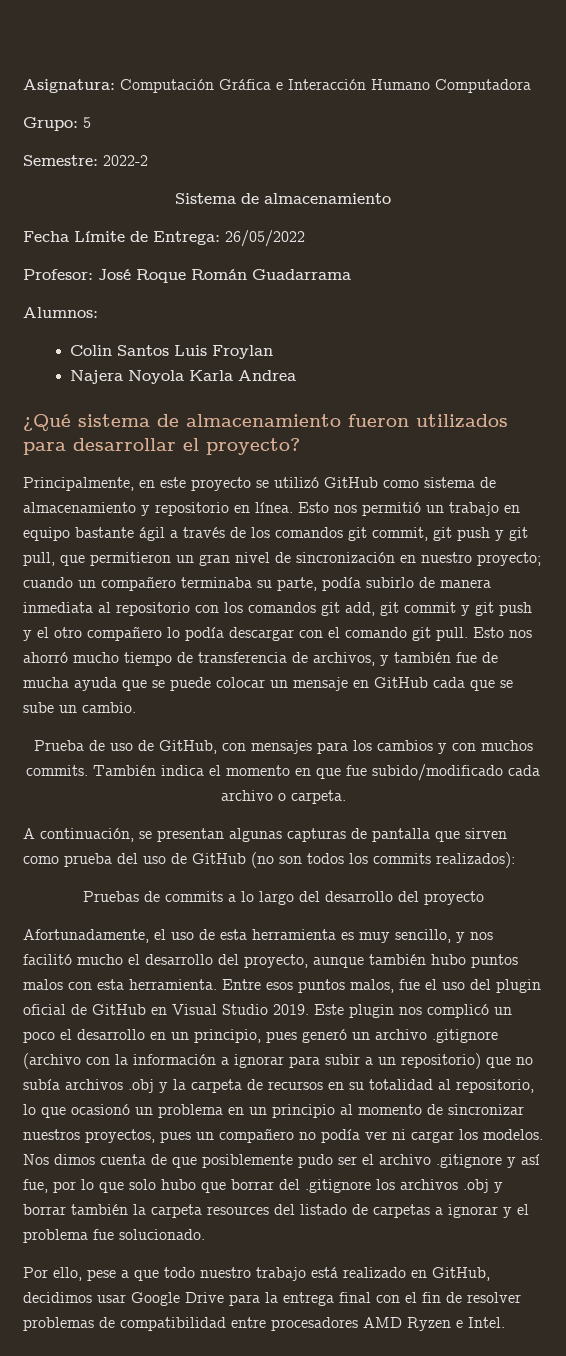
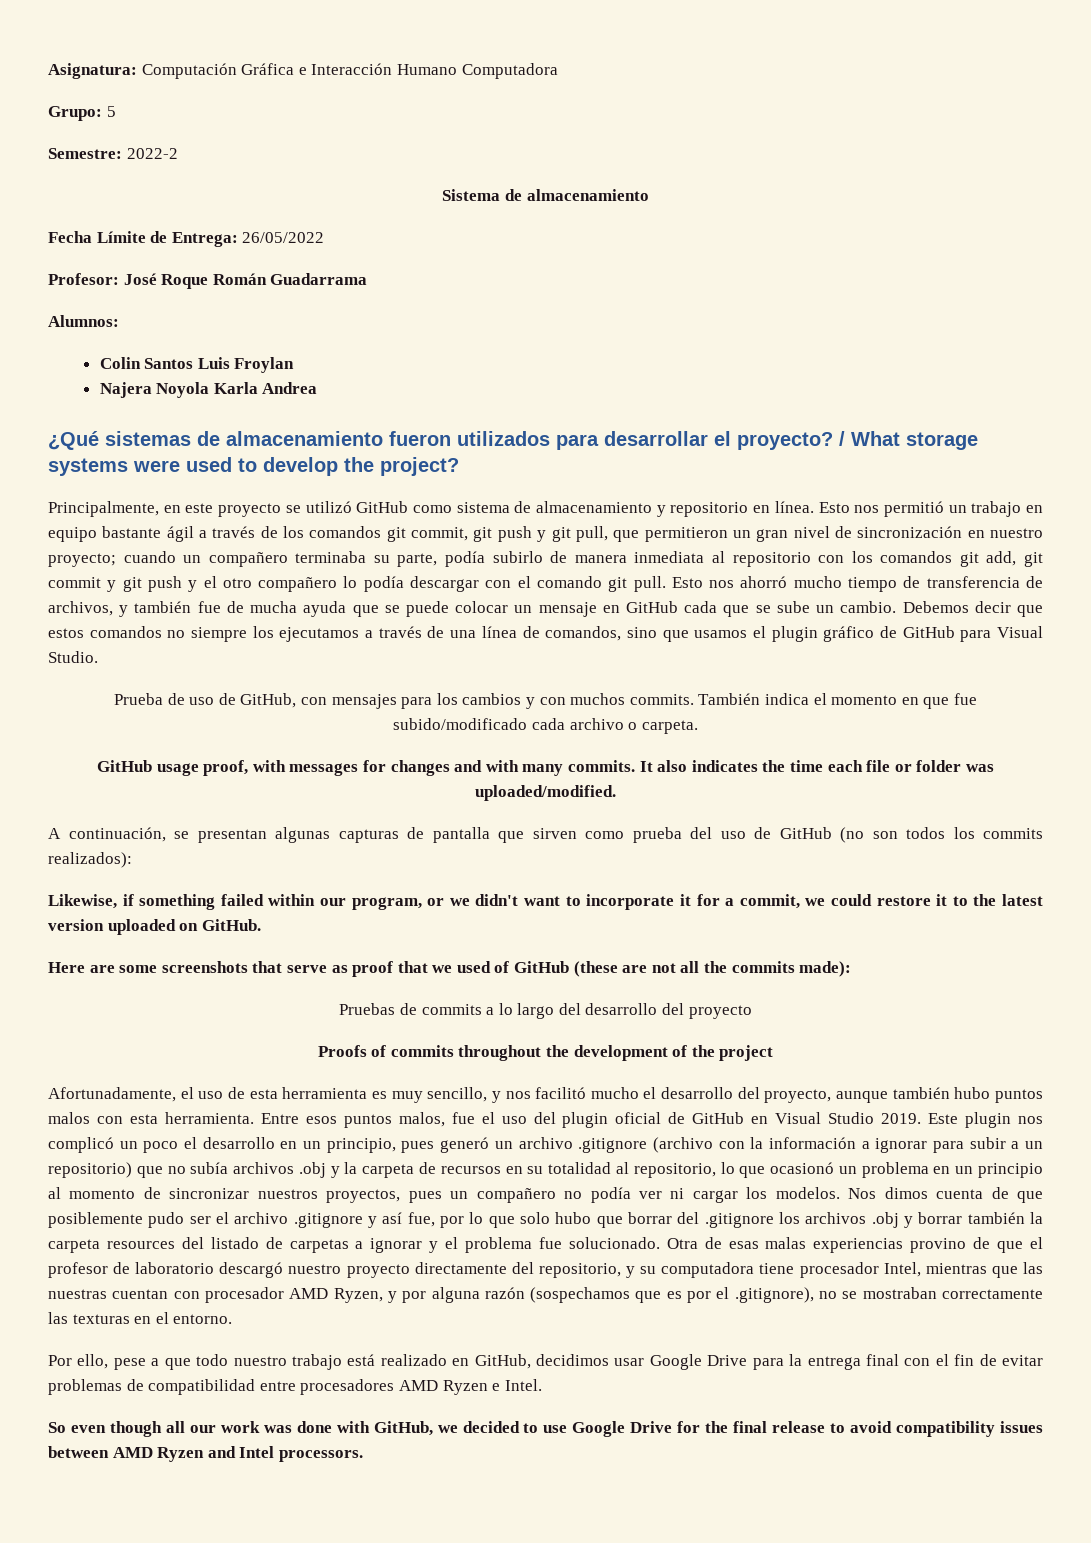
[78,414,150,427] sistema -> [105,431,191,446] sistemas
(300, 446) none -> [839,431,978,450] [48,457,459,476] / What storage systems were used to develop the project?
(136, 707) none -> [902,601,1044,617] [48,626,1043,642] [48,651,98,663] Debemos decir que estos comandos no siempre los ejecutamos a través de una línea de comandos, sino que usamos el plugin gráfico de GitHub para Visual Studio.
(346, 797) none -> [97,760,994,776] [475,785,616,801] // GitHub usage proof, with messages for changes and with many commits. It also indicates the time each file or folder was uploaded/modified.
(515, 860) none -> [48,894,1043,910] [48,919,261,935] [48,961,852,977] // Likewise, if something failed within our program, or we didn't want to incorporate it for a commit, we could restore it to the latest version uploaded on GitHub. // Here are some screenshots that serve as proof that we used of GitHub (these are not all the commits made):
(484, 898) none -> [317,1045,774,1061] // Proofs of commits throughout the development of the project
(205, 1234) none -> [666,1237,1044,1253] [48,1262,1043,1278] [48,1287,1043,1303] [48,1312,233,1324] Otra de esas malas experiencias provino de que el profesor de laboratorio descargó nuestro proyecto directamente del repositorio, y su computadora tiene procesador Intel, mientras que las nuestras cuentan con procesador AMD Ryzen, y por alguna razón (sospechamos que es por el .gitignore), no se mostraban correctamente las texturas en el entorno.
[467,1292,521,1303] resolver -> [1001,1355,1043,1366] evitar
(505, 1322) none -> [48,1421,1043,1437] [48,1446,363,1462] // So even though all our work was done with GitHub, we decided to use Google Drive for the final release to avoid compatibility issues between AMD Ryzen and Intel processors.

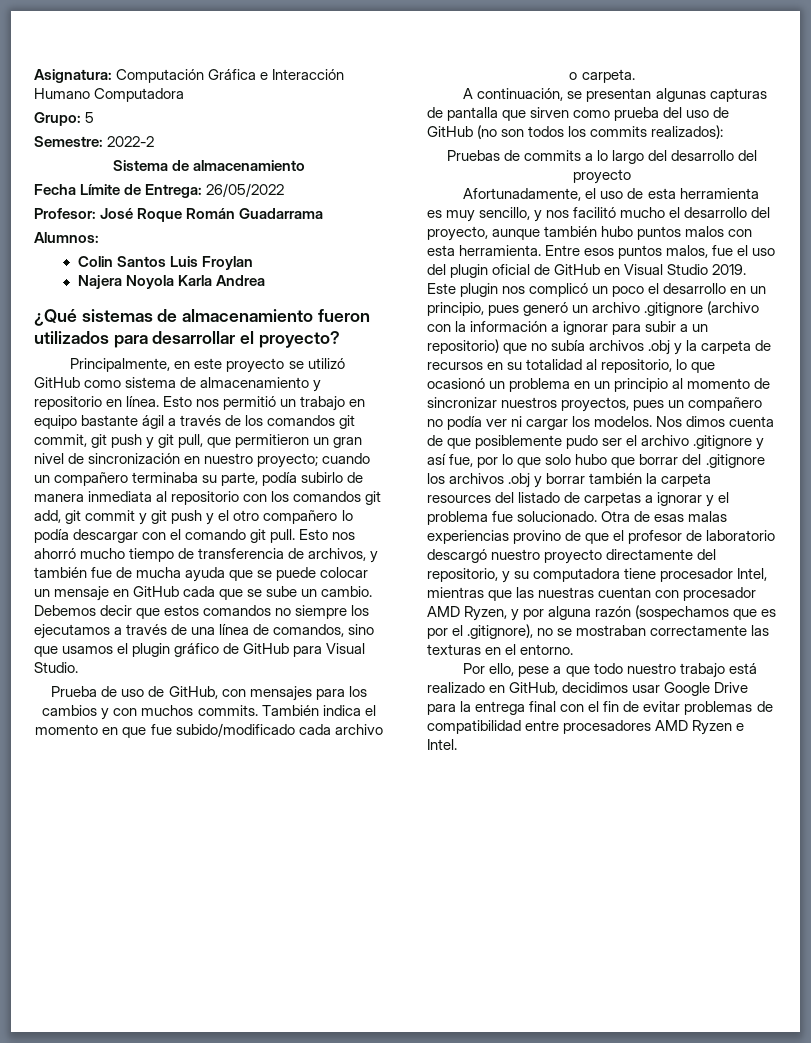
[839,431,978,450] [48,457,459,476] / What storage systems were used to develop the project? -> (340, 339) none
[97,760,994,776] [475,785,616,801] // GitHub usage proof, with messages for changes and with many commits. It also indicates the time each file or folder was uploaded/modified. -> (635, 76) none
[48,894,1043,910] [48,919,261,935] [48,961,852,977] // Likewise, if something failed within our program, or we didn't want to incorporate it for a commit, we could restore it to the latest version uploaded on GitHub. // Here are some screenshots that serve as proof that we used of GitHub (these are not all the commits made): -> (724, 132) none
[317,1045,774,1061] // Proofs of commits throughout the development of the project -> (631, 176) none
[48,1421,1043,1437] [48,1446,363,1462] // So even though all our work was done with GitHub, we decided to use Google Drive for the final release to avoid compatibility issues between AMD Ryzen and Intel processors. -> (457, 744) none

